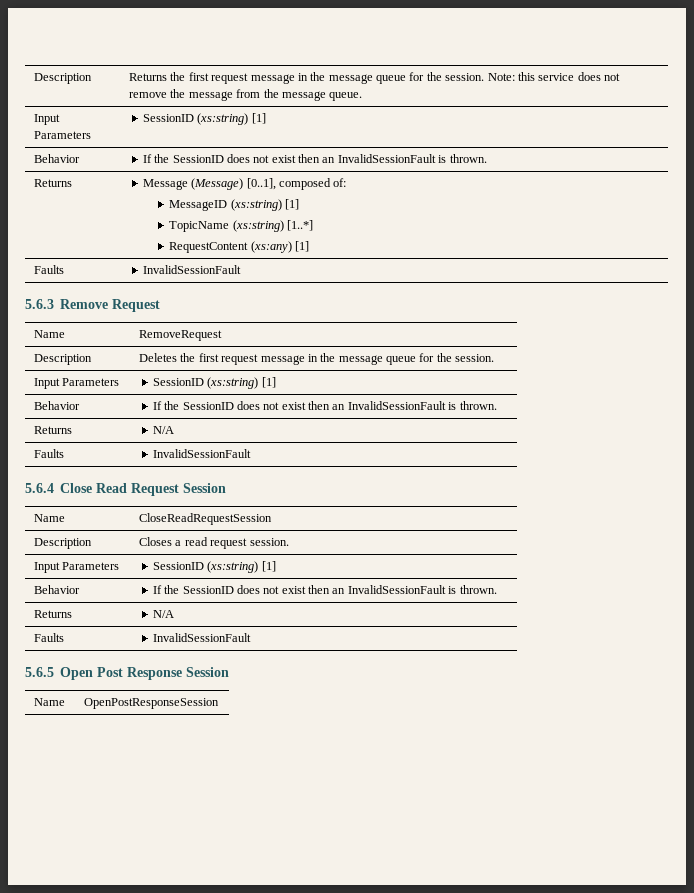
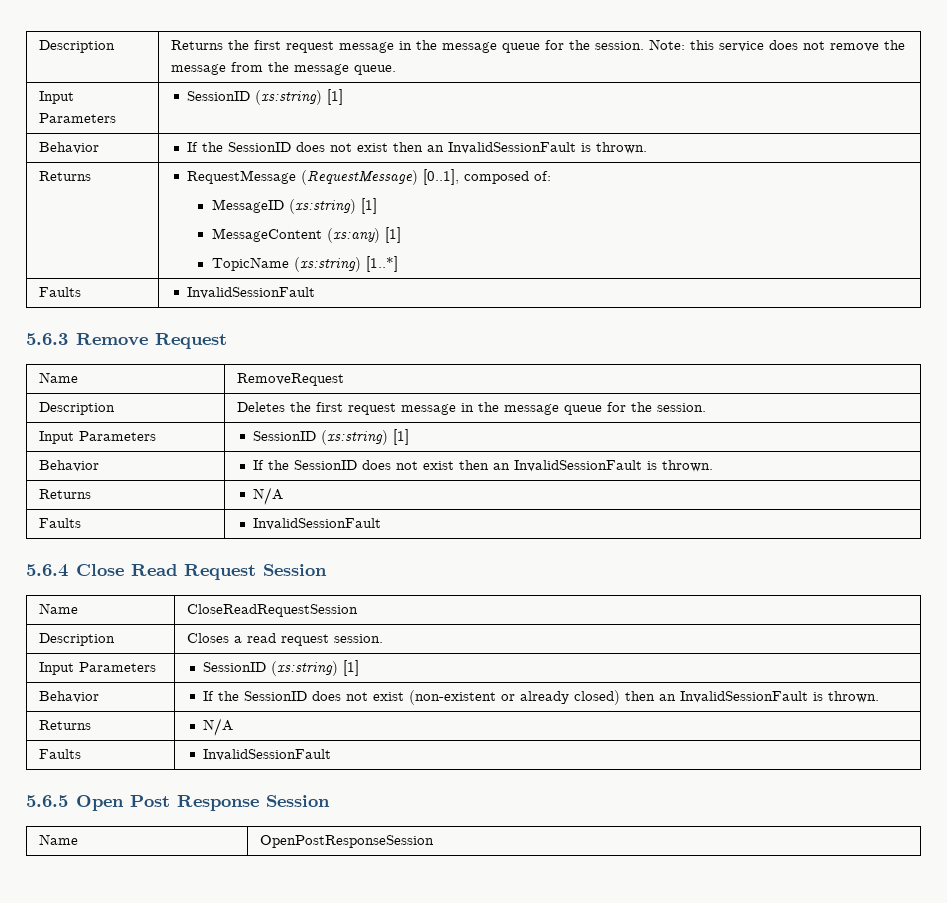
[142,178,244,190] Message (Message) -> [187,170,419,185] RequestMessage (RequestMessage)
(299, 204) none -> [211,227,401,243] // MessageContent (xs:any) [1]
[169,241,309,253] // RequestContent (xs:any) [1] -> (398, 264) none
(306, 590) none -> [409,690,621,705] (non-existent or already closed)

